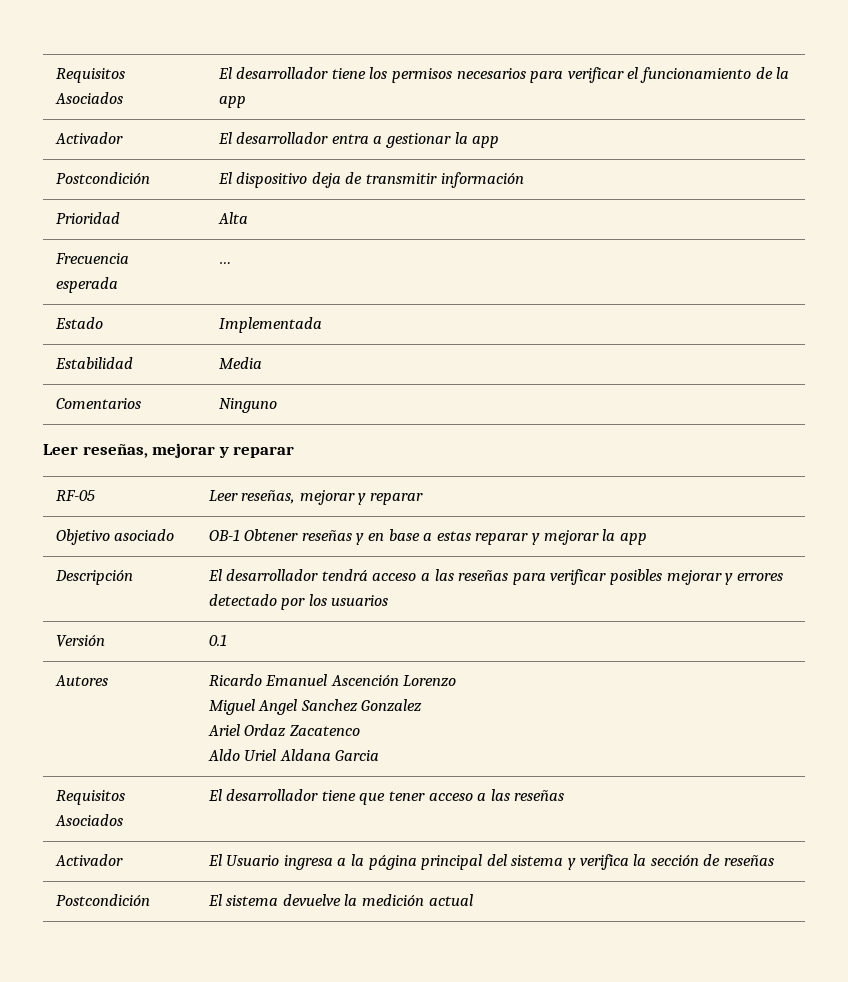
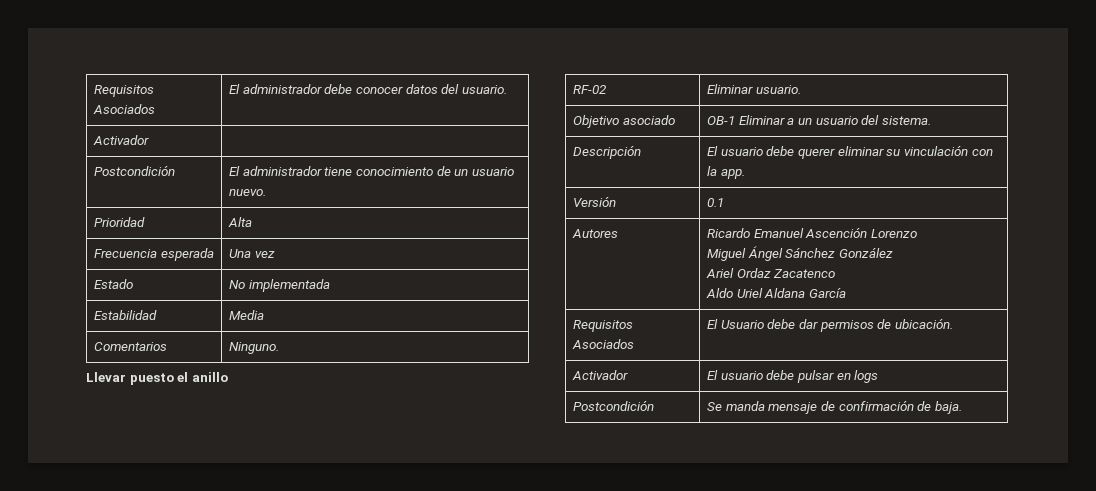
[55,68,125,83] [54,92,123,104] [217,67,790,83] [218,96,246,108] [54,132,123,144] [217,132,500,148] [55,172,150,184] [217,172,524,188] Requisitos Asociados | El desarrollador tiene los permisos necesarios para verificar el funcionamiento de la app // Activador | El desarrollador entra a gestionar la app // Postcondición | El dispositivo deja de transmitir información -> [94,85,155,97] [93,104,156,114] [229,84,507,94] [93,135,150,145] [94,165,176,176] [229,166,514,176] [229,189,267,196] Requisitos Asociados | El administrador debe conocer datos del usuario. // Activador | // Postcondición | El administrador tiene conocimiento de un usuario nuevo.
[218,262,231,264] … -> [229,249,275,258] Una vez
[218,317,322,333] Implementada -> [229,279,330,292] No implementada
[218,398,277,413] [43,443,295,458] [55,490,95,501] [208,490,424,505] [55,529,175,545] [208,529,647,545] [54,570,133,585] [207,569,783,585] [208,594,389,610] Ninguno // Leer reseñas, mejorar y reparar // RF-05 | Leer reseñas, mejorar y reparar // Objetivo asociado | OB-1 Obtener reseñas y en base a estas reparar y mejorar la app // Descripción | El desarrollador tendrá acceso a las reseñas para verificar posibles mejorar y errores detectado por los usuarios -> [229,342,280,354] [86,372,228,385] [573,85,608,94] [707,84,801,94] [573,115,675,128] [707,115,931,125] [573,145,642,159] [707,145,993,159] [707,166,745,179] Ninguno. // Llevar puesto el anillo // RF-02 | Eliminar usuario. // Objetivo asociado | OB-1 Eliminar a un usuario del sistema. // Descripción | El usuario debe querer eliminar su vinculación con la app.
[258,699,423,715] Angel Sanchez Gonzalez -> [747,246,894,261] Ángel Sánchez González
[335,750,380,761] [55,790,125,805] [54,814,123,826] [207,789,565,805] [54,854,123,866] [207,854,774,870] [55,894,150,906] [207,894,473,906] Garcia // Requisitos Asociados | El desarrollador tiene que tener acceso a las reseñas // Activador | El Usuario ingresa a la página principal del sistema y verifica la sección de reseñas // Postcondición | El sistema devuelve la medición actual -> [809,288,847,298] [573,320,634,332] [572,339,635,349] [707,318,953,332] [572,370,629,380] [707,370,879,383] [573,400,655,411] [707,400,962,414] García // Requisitos Asociados | El Usuario debe dar permisos de ubicación. // Activador | El usuario debe pulsar en logs // Postcondición | Se manda mensaje de confirmación de baja.

